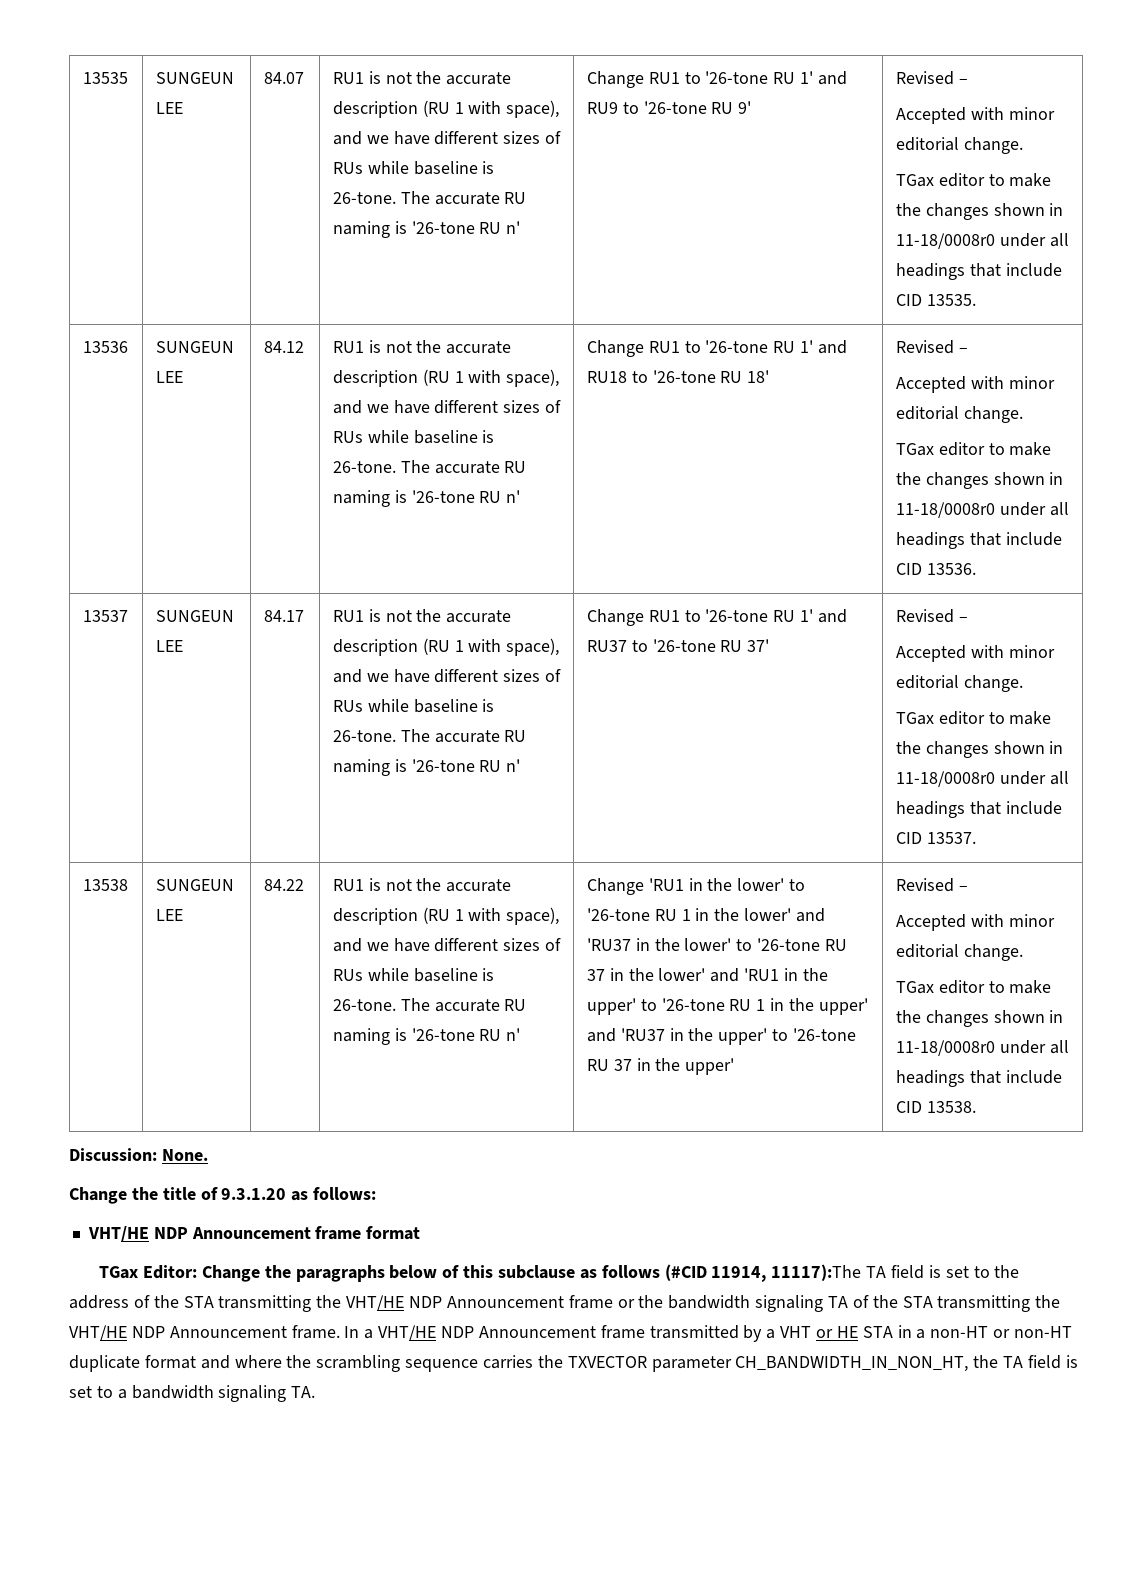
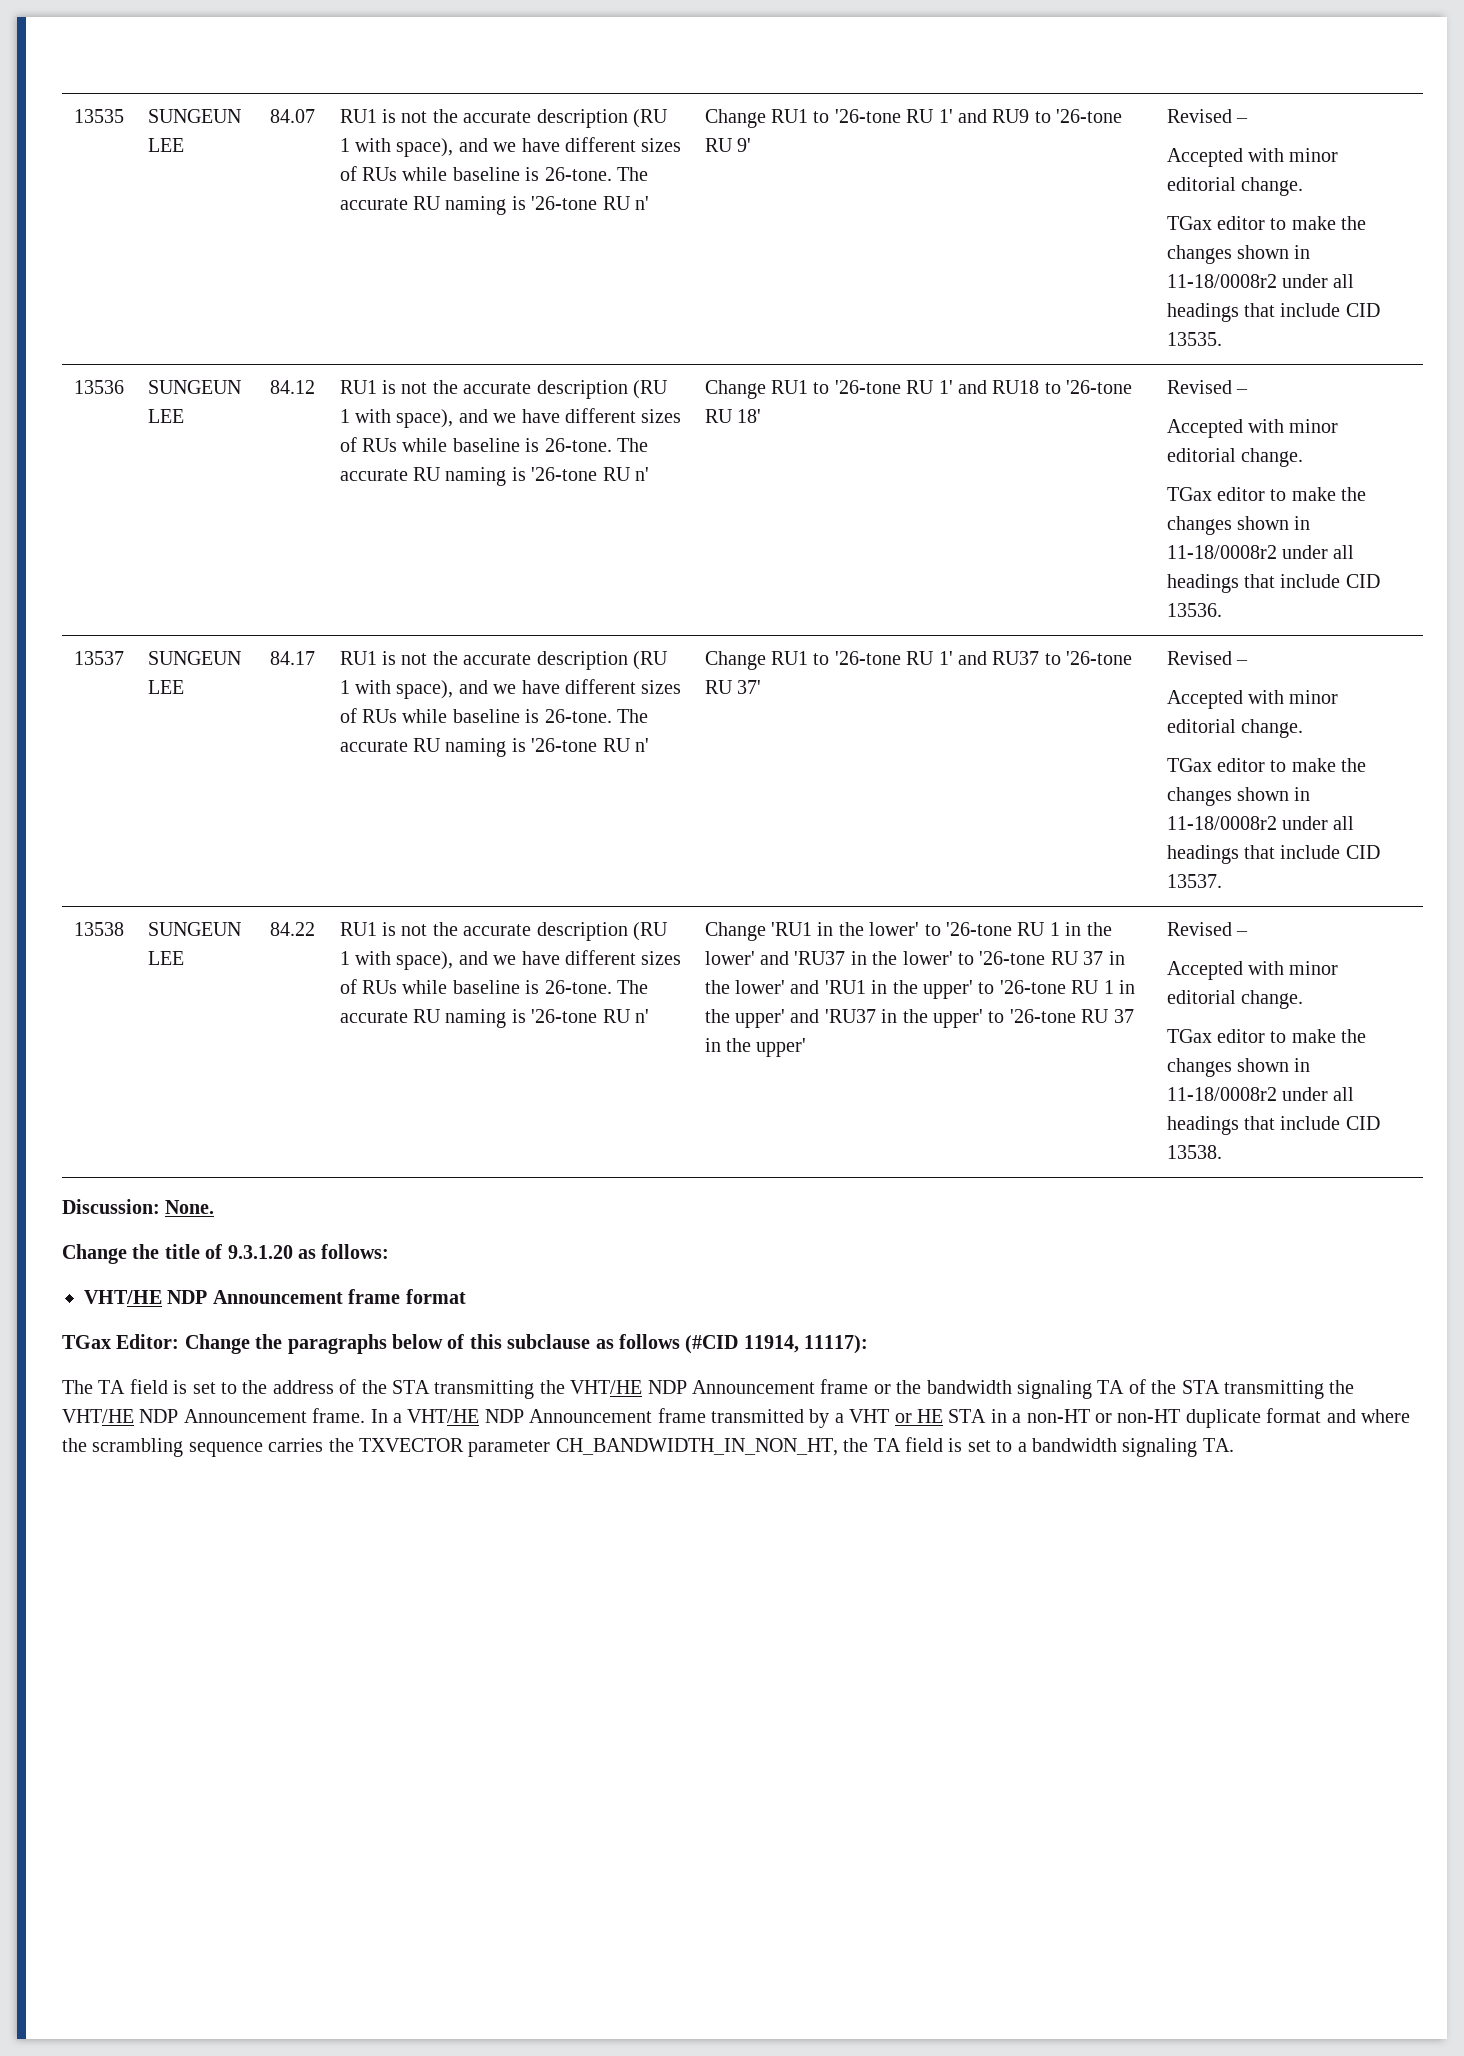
[895,233,995,249] 11-18/0008r0 -> [1166,274,1277,288] 11-18/0008r2
[895,502,995,518] 11-18/0008r0 -> [1166,545,1277,559] 11-18/0008r2
[895,771,995,787] 11-18/0008r0 -> [1166,816,1277,830] 11-18/0008r2
[895,1040,995,1056] 11-18/0008r0 -> [1166,1087,1277,1101] 11-18/0008r2
[771,1264,862,1281] 11117):The -> [804,1335,869,1354] [62,1380,93,1394] 11117): // The

